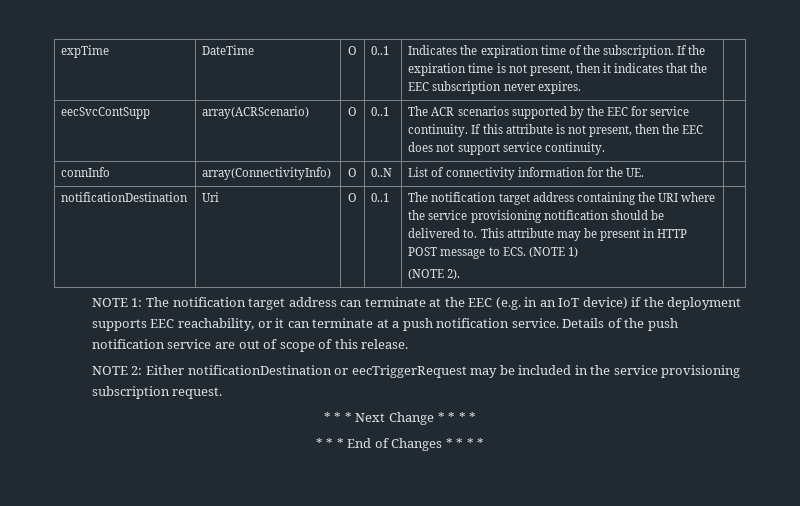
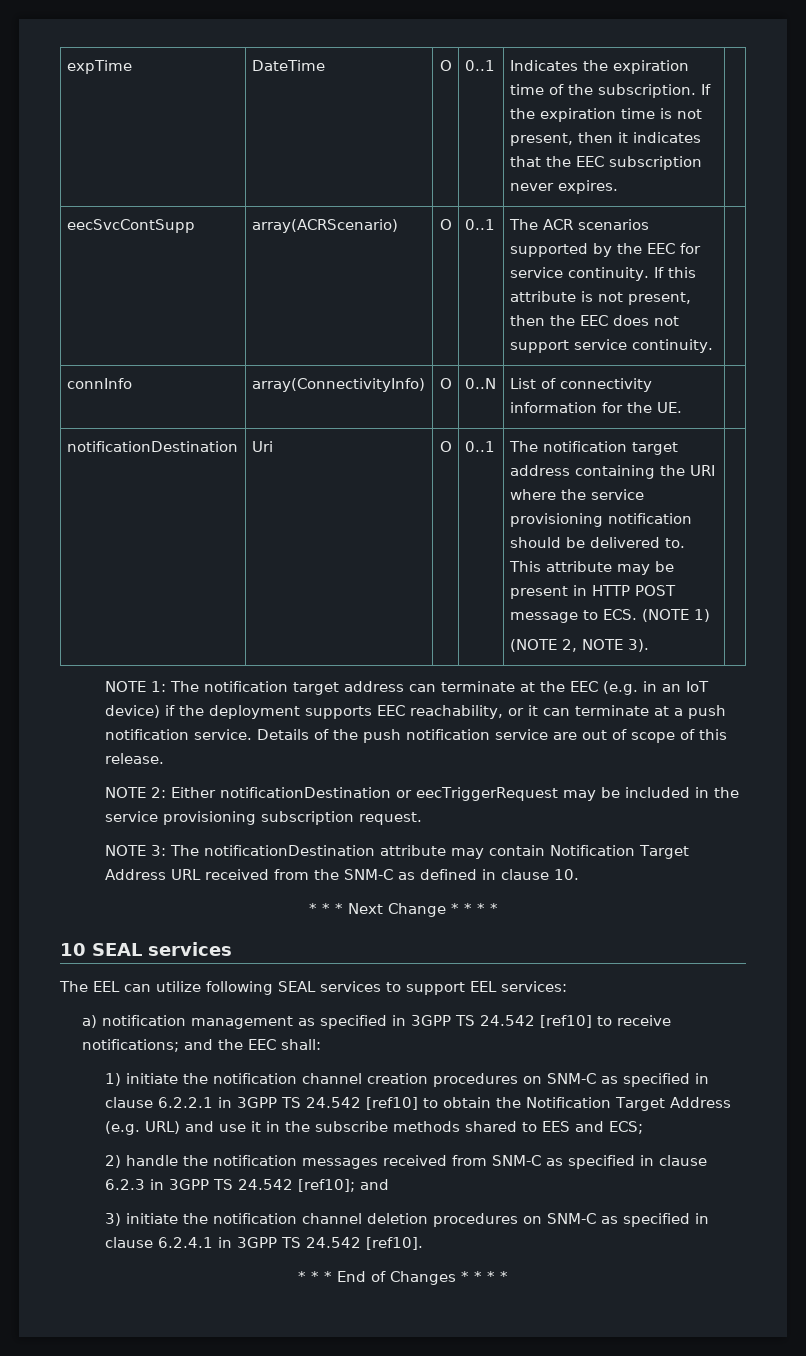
[447,269,461,280] 2). -> [561,639,649,652] 2, NOTE 3).
(223, 393) none -> [104,845,689,859] [104,869,579,880] // NOTE 3: The notificationDestination attribute may contain Notification Target Address URL received from the SNM-C as defined in clause 10.
(477, 417) none -> [60,942,232,956] [59,981,567,995] [82,1015,672,1029] [82,1039,322,1052] [104,1073,709,1087] [104,1097,731,1111] [104,1121,643,1135] [104,1155,707,1169] [104,1179,389,1192] [104,1213,709,1227] [104,1237,423,1250] // 10 SEAL services // The EEL can utilize following SEAL services to support EEL services: // a) notification management as specified in 3GPP TS 24.542 [ref10] to receive notifications; and the EEC shall: // 1) initiate the notification channel creation procedures on SNM-C as specified in clause 6.2.2.1 in 3GPP TS 24.542 [ref10] to obtain the Notification Target Address (e.g. URL) and use it in the subscribe methods shared to EES and ECS; // 2) handle the notification messages received from SNM-C as specified in clause 6.2.3 in 3GPP TS 24.542 [ref10]; and // 3) initiate the notification channel deletion procedures on SNM-C as specified in clause 6.2.4.1 in 3GPP TS 24.542 [ref10].

